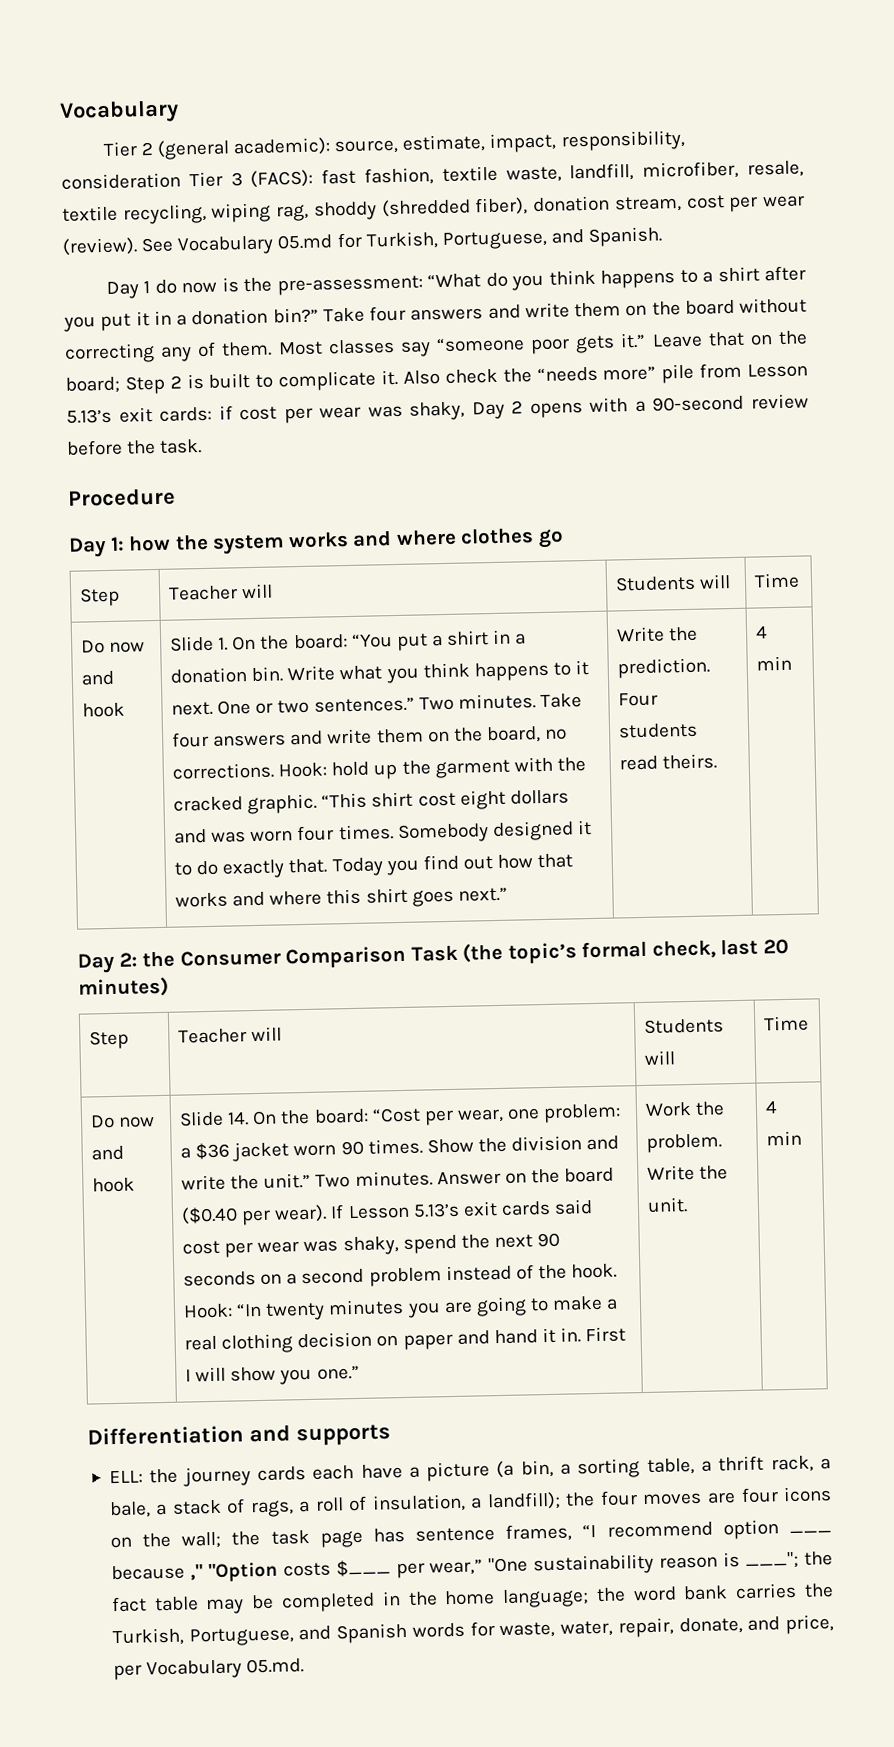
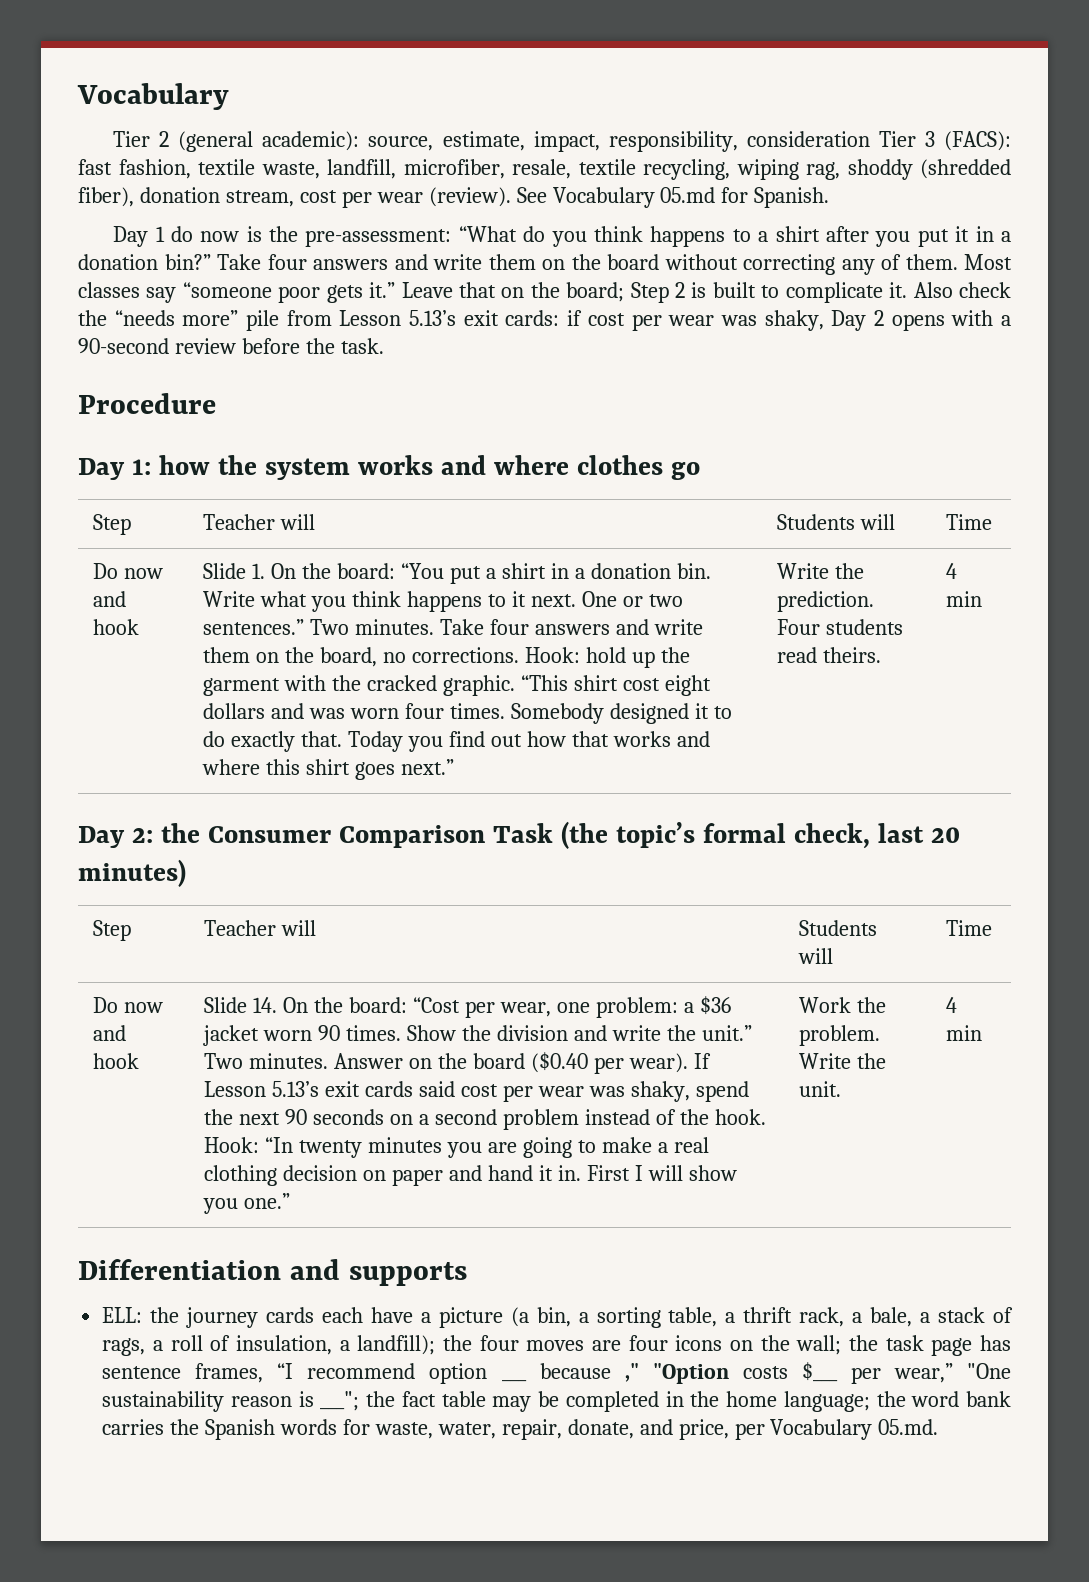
[365,229,584,250] Turkish, Portuguese, and -> (749, 195) none
[111,1625,332,1647] Turkish, Portuguese, and -> (200, 1427) none

